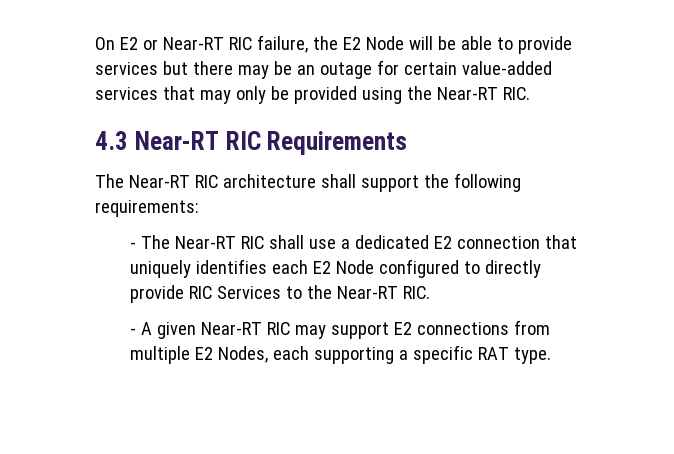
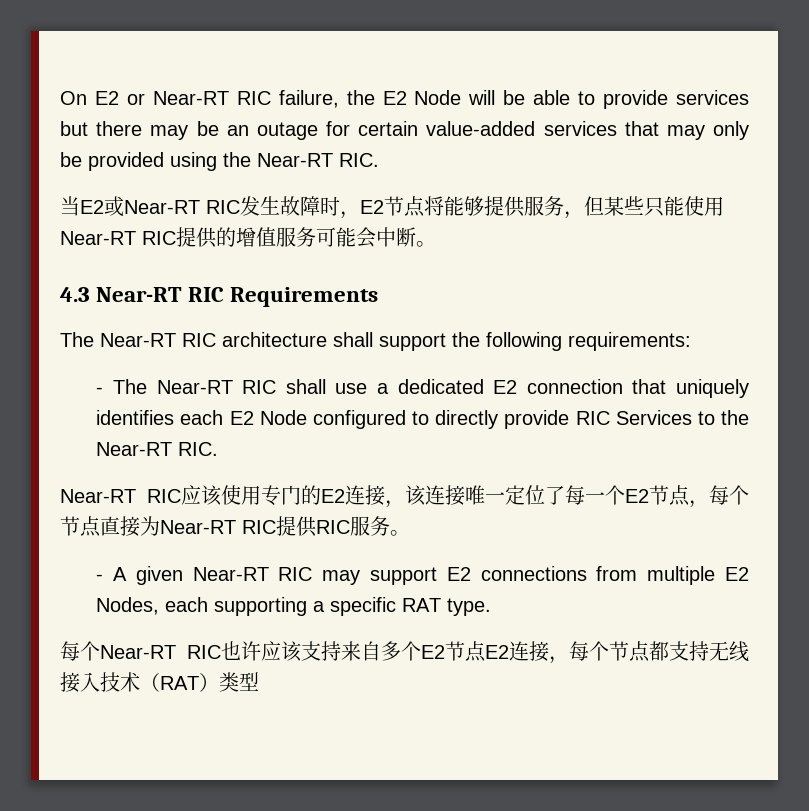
(530, 93) none -> [60,196,724,219] [60,227,436,248] // 当E2或Near-RT RIC发生故障时，E2节点将能够提供服务，但某些只能使用Near-RT RIC提供的增值服务可能会中断。
(431, 292) none -> [60,485,749,508] [60,516,410,537] // Near-RT RIC应该使用专门的E2连接，该连接唯一定位了每一个E2节点，每个节点直接为Near-RT RIC提供RIC服务。
(552, 355) none -> [60,641,749,664] [60,672,259,693] // 每个Near-RT RIC也许应该支持来自多个E2节点E2连接，每个节点都支持无线接入技术（RAT）类型

